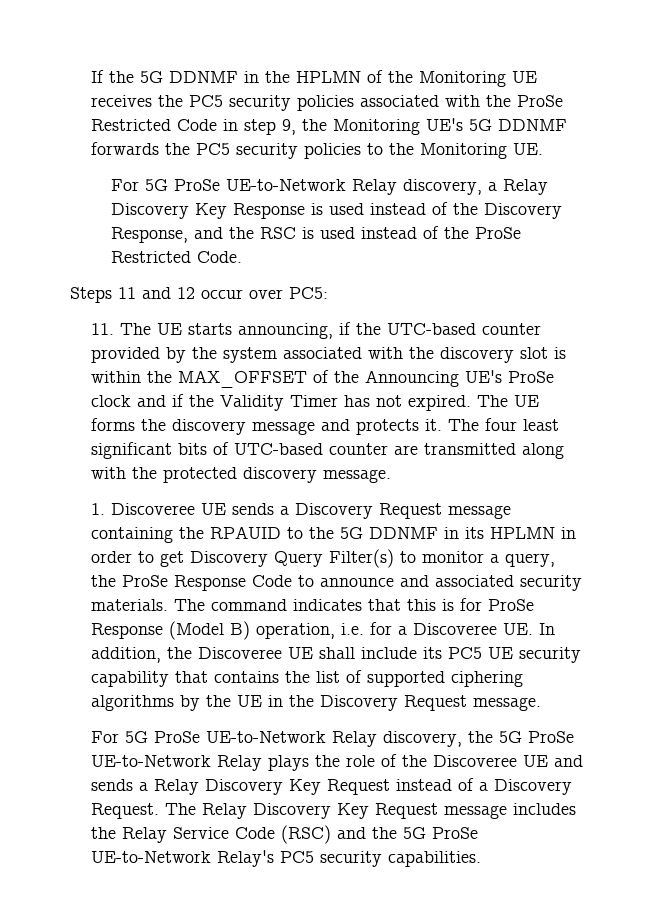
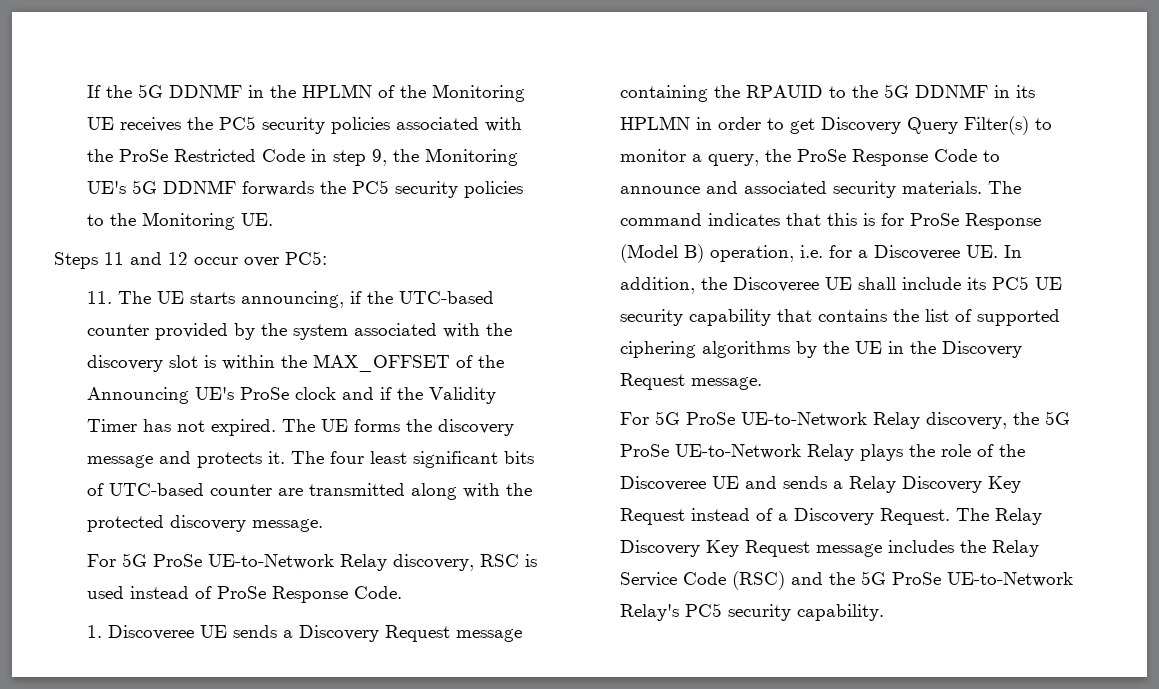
[111,179,549,195] [111,202,563,219] [111,226,522,243] [111,251,243,263] // For 5G ProSe UE-to-Network Relay discovery, a Relay Discovery Key Response is used instead of the Discovery Response, and the RSC is used instead of the ProSe Restricted Code. -> (274, 219) none
(391, 476) none -> [87,553,538,571] [87,586,403,603] // For 5G ProSe UE-to-Network Relay discovery, RSC is used instead of ProSe Response Code.
[387,851,481,867] capabilities. -> [797,604,885,621] capability.

